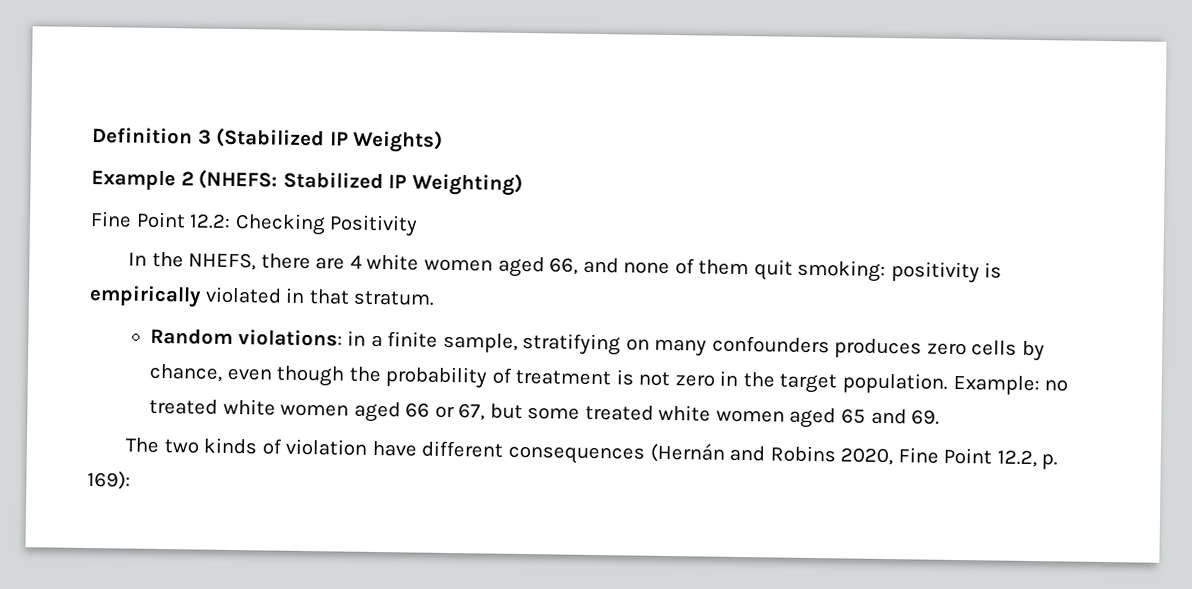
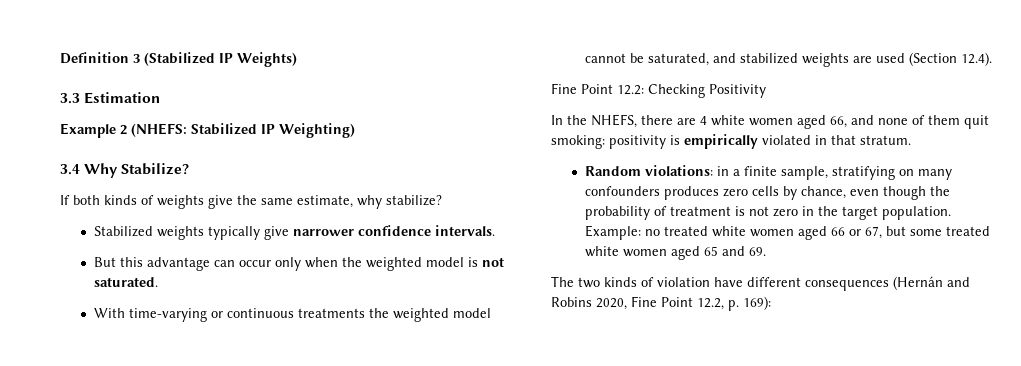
(444, 141) none -> [60,92,161,104] // 3.3 Estimation
(523, 184) none -> [60,163,190,178] [60,195,442,209] [94,225,496,240] [94,257,505,271] [94,277,159,287] [94,308,492,322] [585,52,993,67] // 3.4 Why Stabilize? // If both kinds of weights give the same estimate, why stabilize? // Stabilized weights typically give narrower confidence intervals. // But this advantage can occur only when the weighted model is not saturated. // With time-varying or continuous treatments the weighted model cannot be saturated, and stabilized weights are used (Section 12.4).

